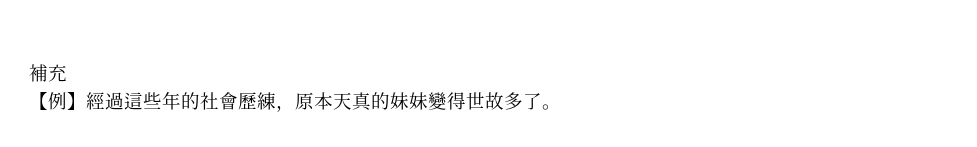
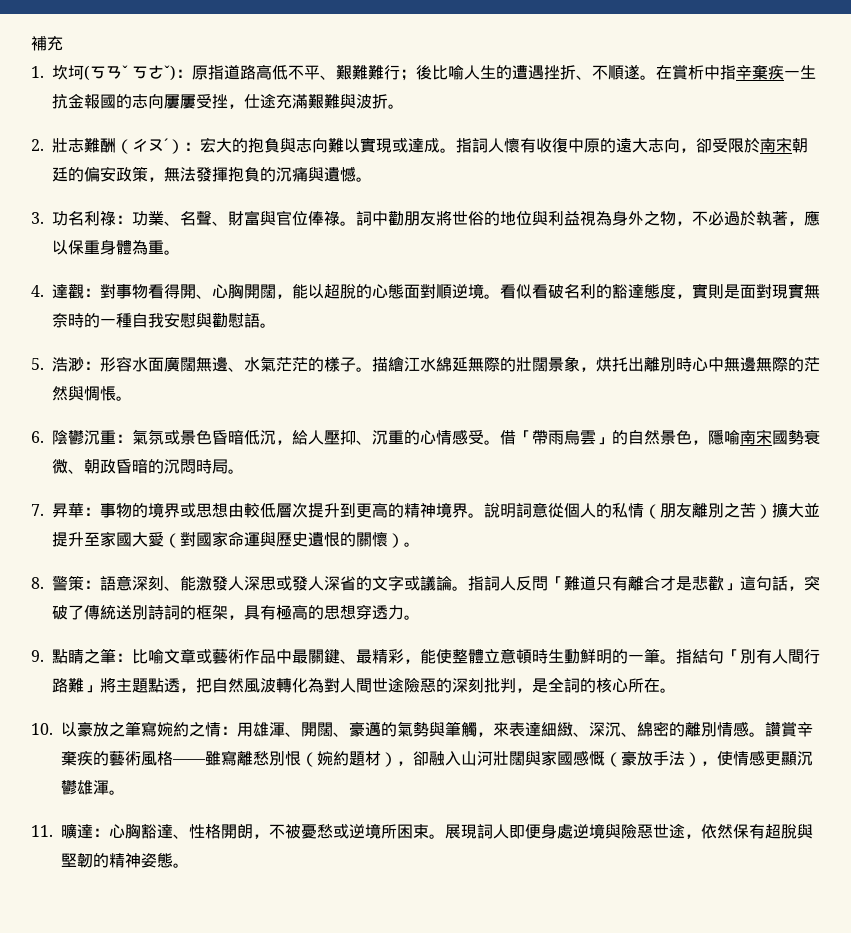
[29,91,542,112] 【例】經過這些年的社會歷練，原本天真的妹妹變得世故多了 -> [31,64,817,81] [52,93,404,109] [31,137,808,154] [52,166,372,182] [31,210,820,226] [52,239,180,255] [31,283,820,299] [52,312,276,328] [31,356,820,372] [52,386,132,401] [31,429,820,445] [52,458,244,474] [31,502,820,519] [52,531,420,548] [31,575,820,591] [52,604,420,620] [31,648,820,664] [52,677,676,693] [31,721,813,737] [61,750,813,767] [61,780,125,795] [31,823,813,839] [61,852,173,868] 1.坎坷(ㄎㄢˇ ㄎㄜˇ)：原指道路高低不平、艱難難行；後比喻人生的遭遇挫折、不順遂。在賞析中指辛棄疾一生抗金報國的志向屢屢受挫，仕途充滿艱難與波折。 // 2.壯志難酬（ㄔㄡˊ）：宏大的抱負與志向難以實現或達成。指詞人懷有收復中原的遠大志向，卻受限於南宋朝廷的偏安政策，無法發揮抱負的沉痛與遺憾。 // 3.功名利祿：功業、名聲、財富與官位俸祿。詞中勸朋友將世俗的地位與利益視為身外之物，不必過於執著，應以保重身體為重。 // 4.達觀：對事物看得開、心胸開闊，能以超脫的心態面對順逆境。看似看破名利的豁達態度，實則是面對現實無奈時的一種自我安慰與勸慰語。 // 5.浩渺：形容水面廣闊無邊、水氣茫茫的樣子。描繪江水綿延無際的壯闊景象，烘托出離別時心中無邊無際的茫然與惆悵。 // 6.陰鬱沉重：氣氛或景色昏暗低沉，給人壓抑、沉重的心情感受。借「帶雨烏雲」的自然景色，隱喻南宋國勢衰微、朝政昏暗的沉悶時局。 // 7.昇華：事物的境界或思想由較低層次提升到更高的精神境界。說明詞意從個人的私情（朋友離別之苦）擴大並提升至家國大愛（對國家命運與歷史遺恨的關懷）。 // 8.警策：語意深刻、能激發人深思或發人深省的文字或議論。指詞人反問「難道只有離合才是悲歡」這句話，突破了傳統送別詩詞的框架，具有極高的思想穿透力。 // 9.點睛之筆：比喻文章或藝術作品中最關鍵、最精彩，能使整體立意頓時生動鮮明的一筆。指結句「別有人間行路難」將主題點透，把自然風波轉化為對人間世途險惡的深刻批判，是全詞的核心所在。 // 10.以豪放之筆寫婉約之情：用雄渾、開闊、豪邁的氣勢與筆觸，來表達細緻、深沉、綿密的離別情感。讚賞辛棄疾的藝術風格——雖寫離愁別恨（婉約題材），卻融入山河壯闊與家國感慨（豪放手法），使情感更顯沉鬱雄渾。 // 11.曠達：心胸豁達、性格開朗，不被憂愁或逆境所困束。展現詞人即便身處逆境與險惡世途，依然保有超脫與堅韌的精神姿態

